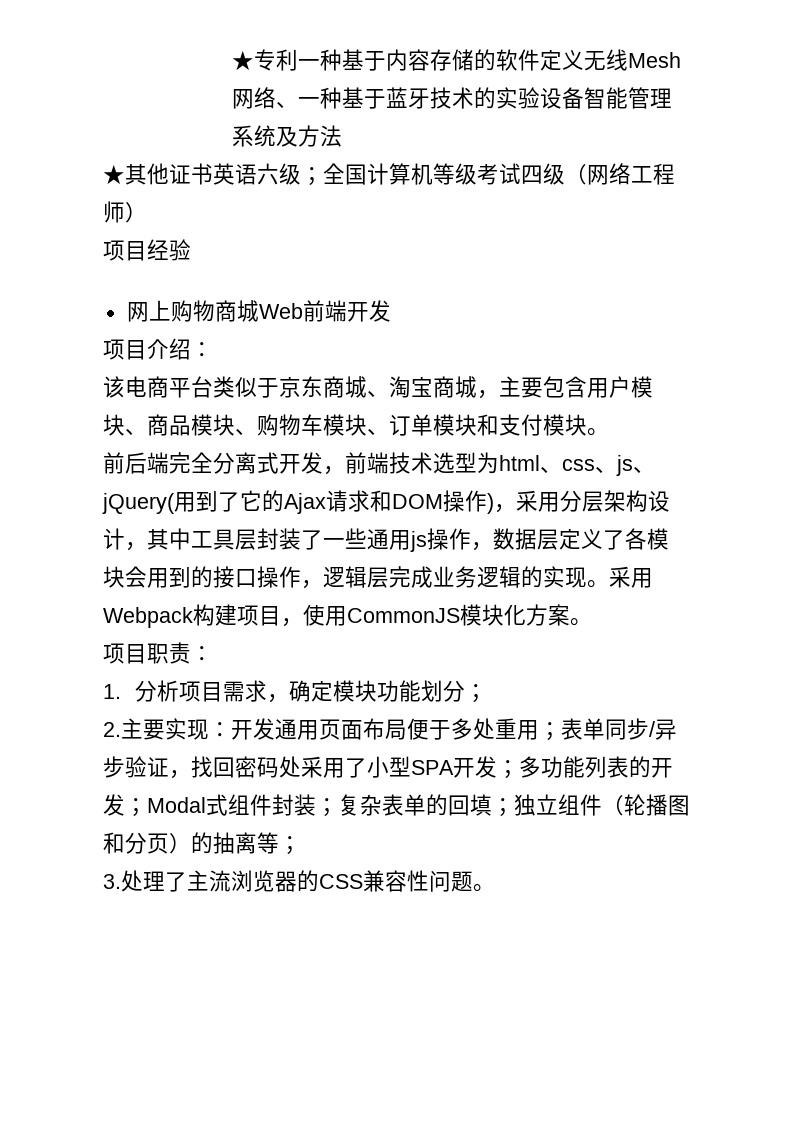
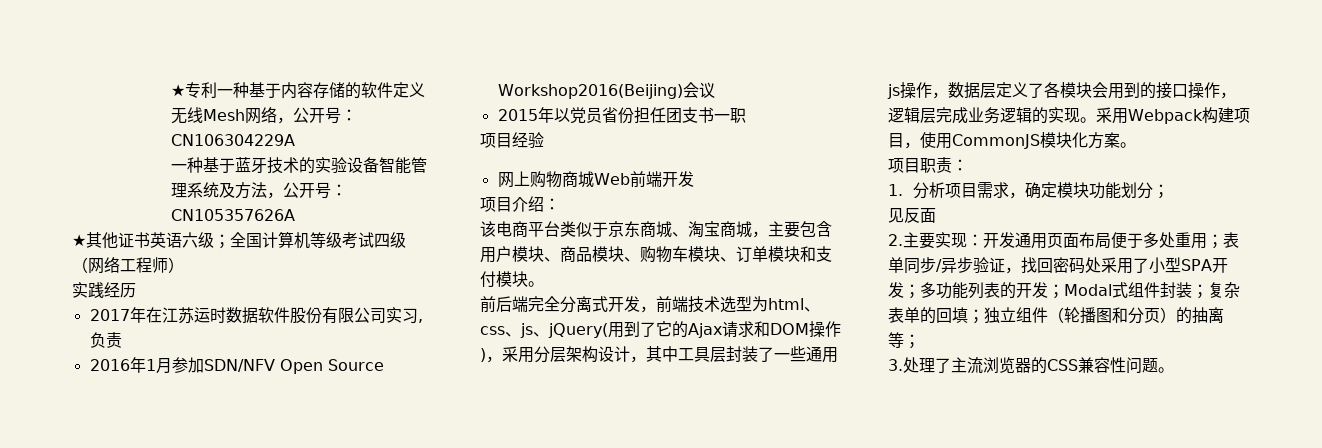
[276,101,299,108] 、 -> [276,107,357,124] [170,134,295,146] ，公开号：CN106304229A //
(343, 136) none -> [266,182,347,199] [170,209,295,221] ，公开号：CN105357626A
(147, 212) none -> [72,282,136,298] [89,307,423,324] [89,332,122,348] [89,357,384,374] [497,82,715,99] [497,107,746,124] // 实践经历 // 2017年在江苏运时数据软件股份有限公司实习,负责 // 2016年1月参加SDN/NFV Open Source Workshop2016(Beijing)会议 // 2015年以党员省份担任团支书一职
(488, 693) none -> [888,208,936,223] // 见反面

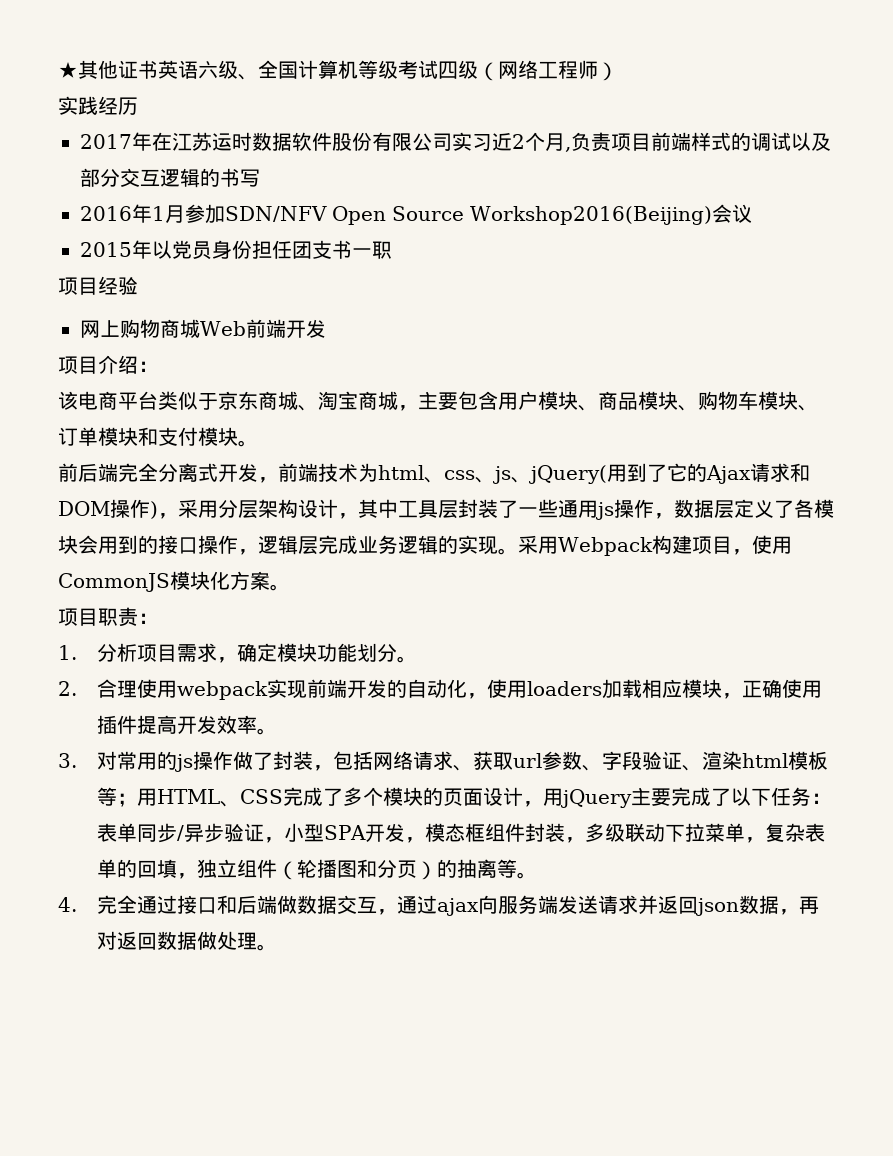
[170,82,425,99] [170,106,357,124] [170,134,295,146] [170,157,427,174] [170,182,347,199] [170,209,295,221] [72,234,86,247] ★专利一种基于内容存储的软件定义无线Mesh网络，公开号：CN106304229A // 一种基于蓝牙技术的实验设备智能管理系统及方法，公开号：CN105357626A // ★ -> [58,62,78,78] ★
[214,234,230,249] ； -> [238,74,258,80] 、
(418, 316) none -> [492,132,565,151] 近2个月
(122, 340) none -> [611,132,831,151] [80,168,260,188] 项目前端样式的调试以及部分交互逻辑的书写
[601,107,618,123] 省 -> [212,240,232,259] 身
[720,296,752,313] 选型 -> (358, 472) none
[1152,184,1169,199] [888,208,936,223] [888,232,1223,249] ； // 见反面 // 2.主要实现：开发通用页面布局便于多处重用； -> [397,656,418,663] [58,679,823,700] [97,715,278,735] [58,751,829,772] [97,787,832,808] 。 // 2.合理使用webpack实现前端开发的自动化，使用loaders加载相应模块，正确使用插件提高开发效率。 // 3.对常用的js操作做了封装，包括网络请求、获取url参数、字段验证、渲染html模板等；用HTML、CSS完成了多个模块的页面设计，用jQuery主要完成了以下任务：
[1021,257,1228,274] [888,282,1208,299] 找回密码处采用了小型SPA开发；多功能列表的开发；Modal式组件封装； -> [284,823,766,843] 小型SPA开发，模态框组件封装，多级联动下拉菜单，
[968,309,984,324] ； -> [177,873,198,879] ，
[904,334,920,349] [888,357,1158,374] ； // 3.处理了主流浏览器的CSS兼容性问题 -> [517,872,538,879] [58,895,820,916] [97,931,258,950] 。 // 4.完全通过接口和后端做数据交互，通过ajax向服务端发送请求并返回json数据，再对返回数据做处理

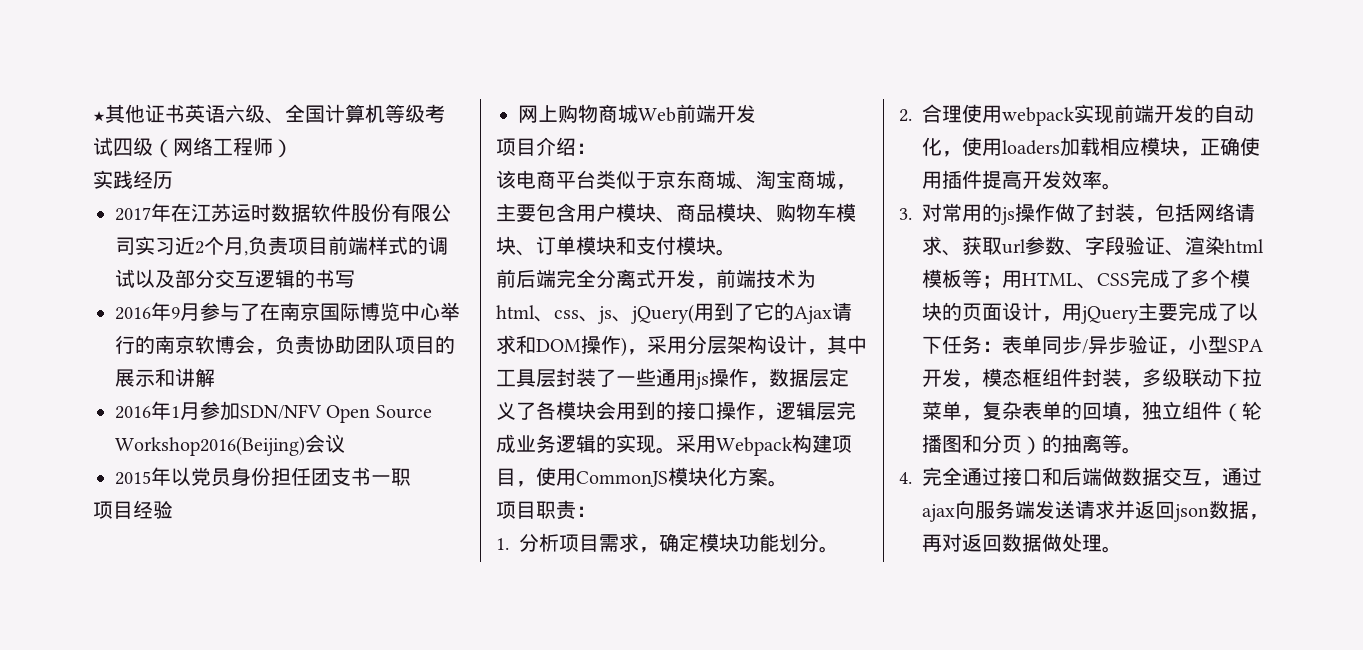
(260, 178) none -> [115,302,460,321] [115,335,455,355] [115,368,215,387] // 2016年9月参与了在南京国际博览中心举行的南京软博会，负责协助团队项目的展示和讲解

